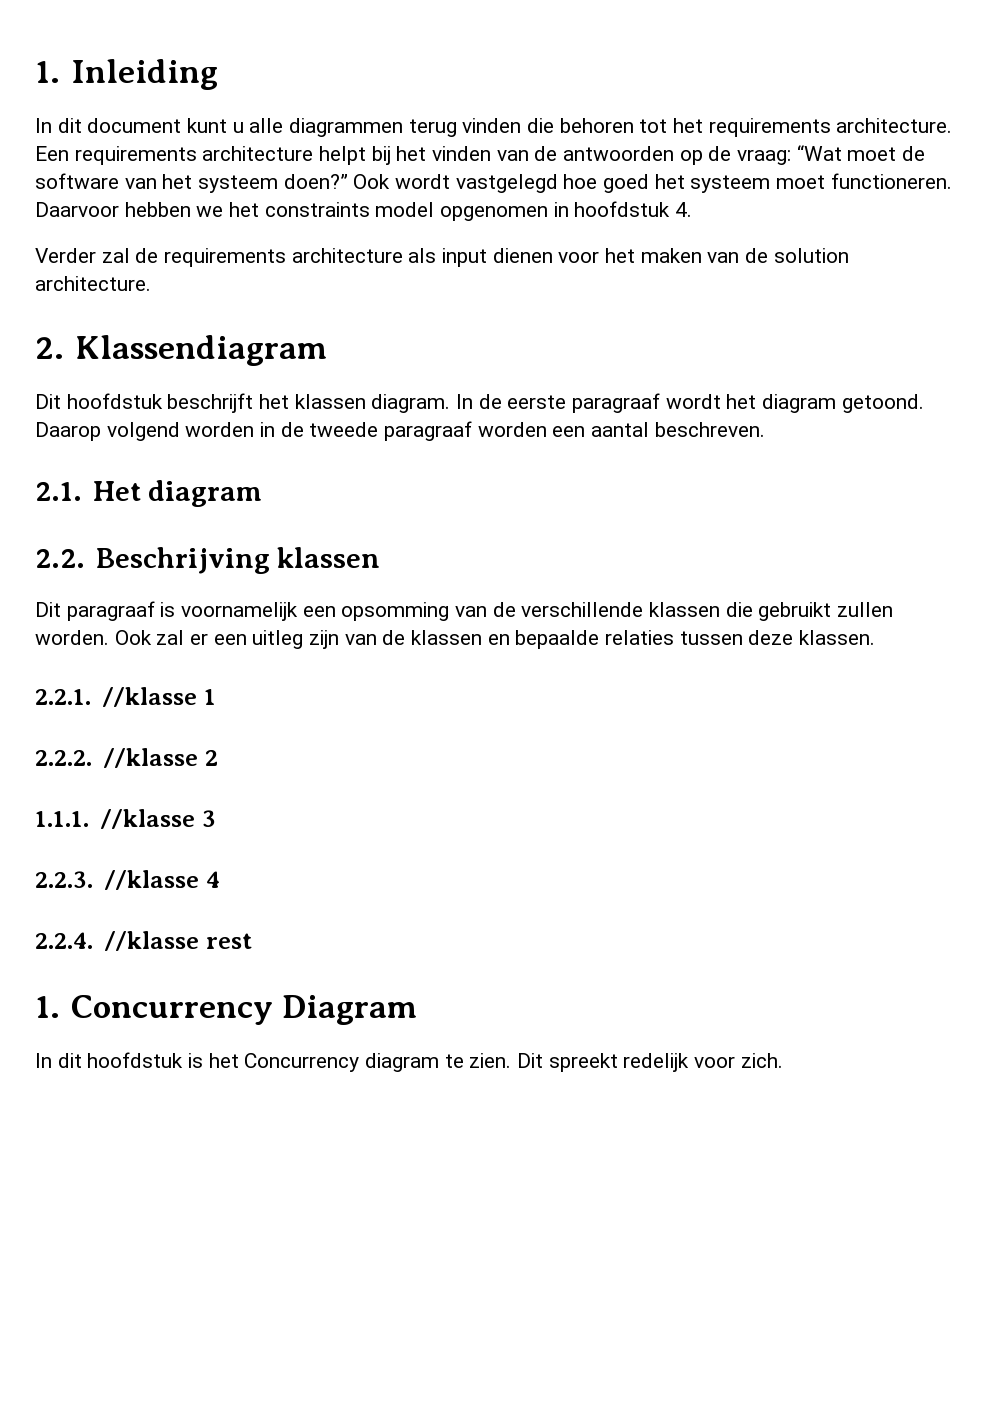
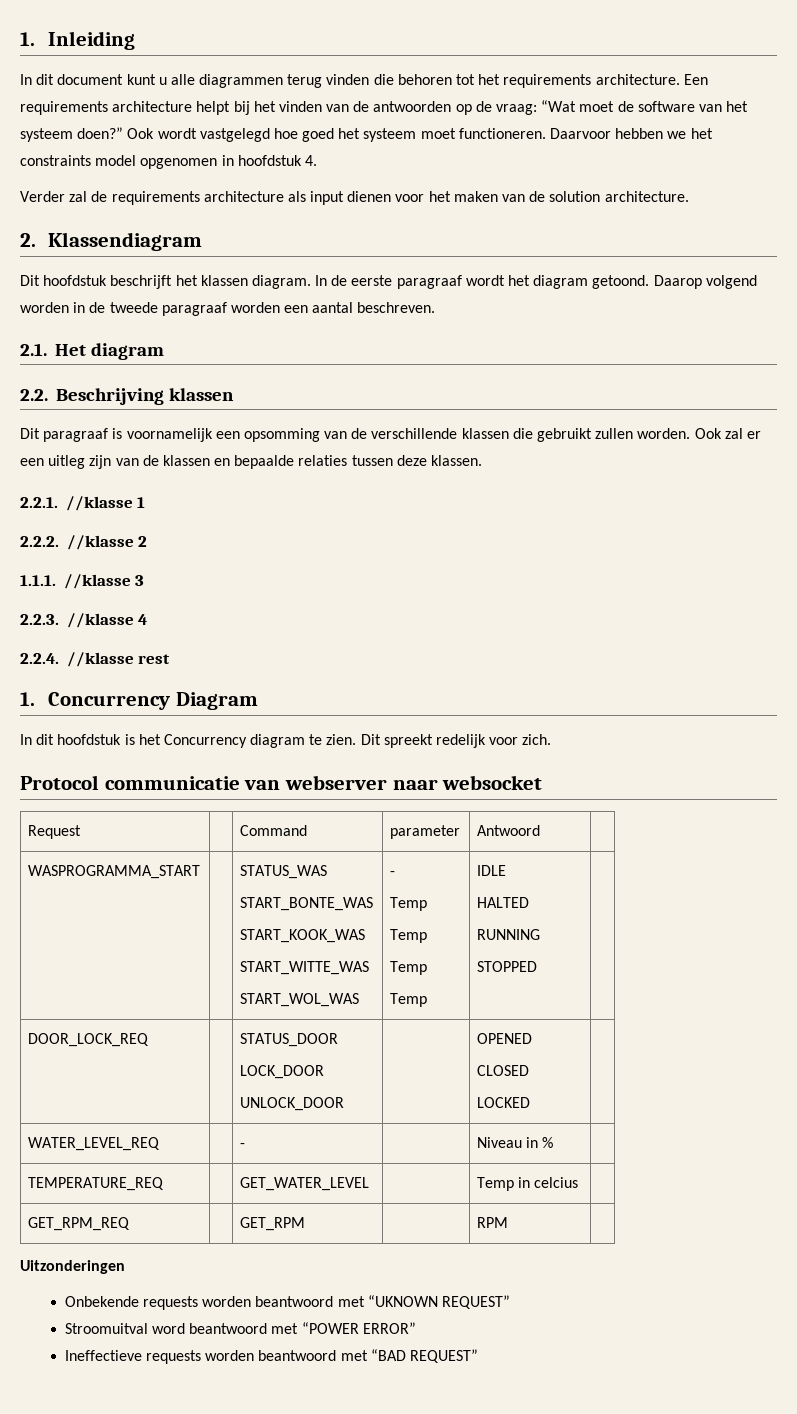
(783, 1060) none -> [20,775,543,790] [28,825,82,839] [240,825,308,836] [390,825,461,839] [477,825,541,836] [28,865,201,879] [240,865,328,879] [240,897,374,911] [240,929,366,943] [240,961,370,975] [240,993,360,1007] [390,871,396,876] [390,897,428,911] [390,929,428,943] [390,961,428,975] [390,993,428,1007] [477,865,507,876] [477,897,530,908] [477,929,541,940] [477,961,538,972] [28,1033,150,1047] [240,1033,339,1047] [240,1065,325,1079] [240,1097,345,1111] [477,1033,533,1044] [477,1065,530,1076] [477,1097,531,1108] [28,1137,161,1151] [240,1143,246,1148] [477,1137,554,1148] [28,1177,165,1191] [240,1177,370,1191] [477,1177,579,1191] [28,1217,131,1231] [240,1217,306,1231] [477,1217,509,1228] [20,1260,125,1274] [64,1295,511,1310] [64,1322,416,1334] [64,1349,479,1364] // Protocol communicatie van webserver naar websocket // Request | | Command | parameter | Antwoord | // WASPROGRAMMA_START | | STATUS_WAS // START_BONTE_WAS // START_KOOK_WAS // START_WITTE_WAS // START_WOL_WAS | - // Temp // Temp // Temp // Temp | IDLE // HALTED // RUNNING // STOPPED | // DOOR_LOCK_REQ | | STATUS_DOOR // LOCK_DOOR // UNLOCK_DOOR | | OPENED // CLOSED // LOCKED | // WATER_LEVEL_REQ | | - | | Niveau in % | // TEMPERATURE_REQ | | GET_WATER_LEVEL | | Temp in celcius | // GET_RPM_REQ | | GET_RPM | | RPM | // Uitzonderingen // Onbekende requests worden beantwoord met “UKNOWN REQUEST” // Stroomuitval word beantwoord met “POWER ERROR” // Ineffectieve requests worden beantwoord met “BAD REQUEST”

